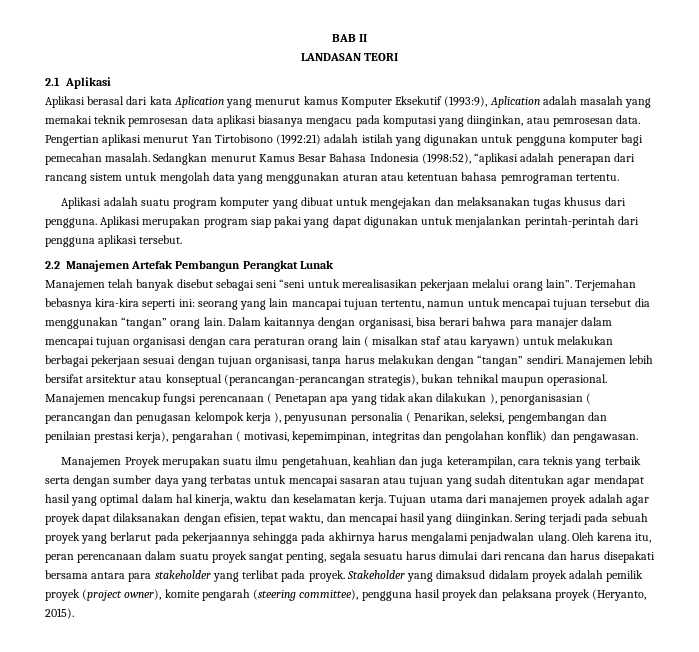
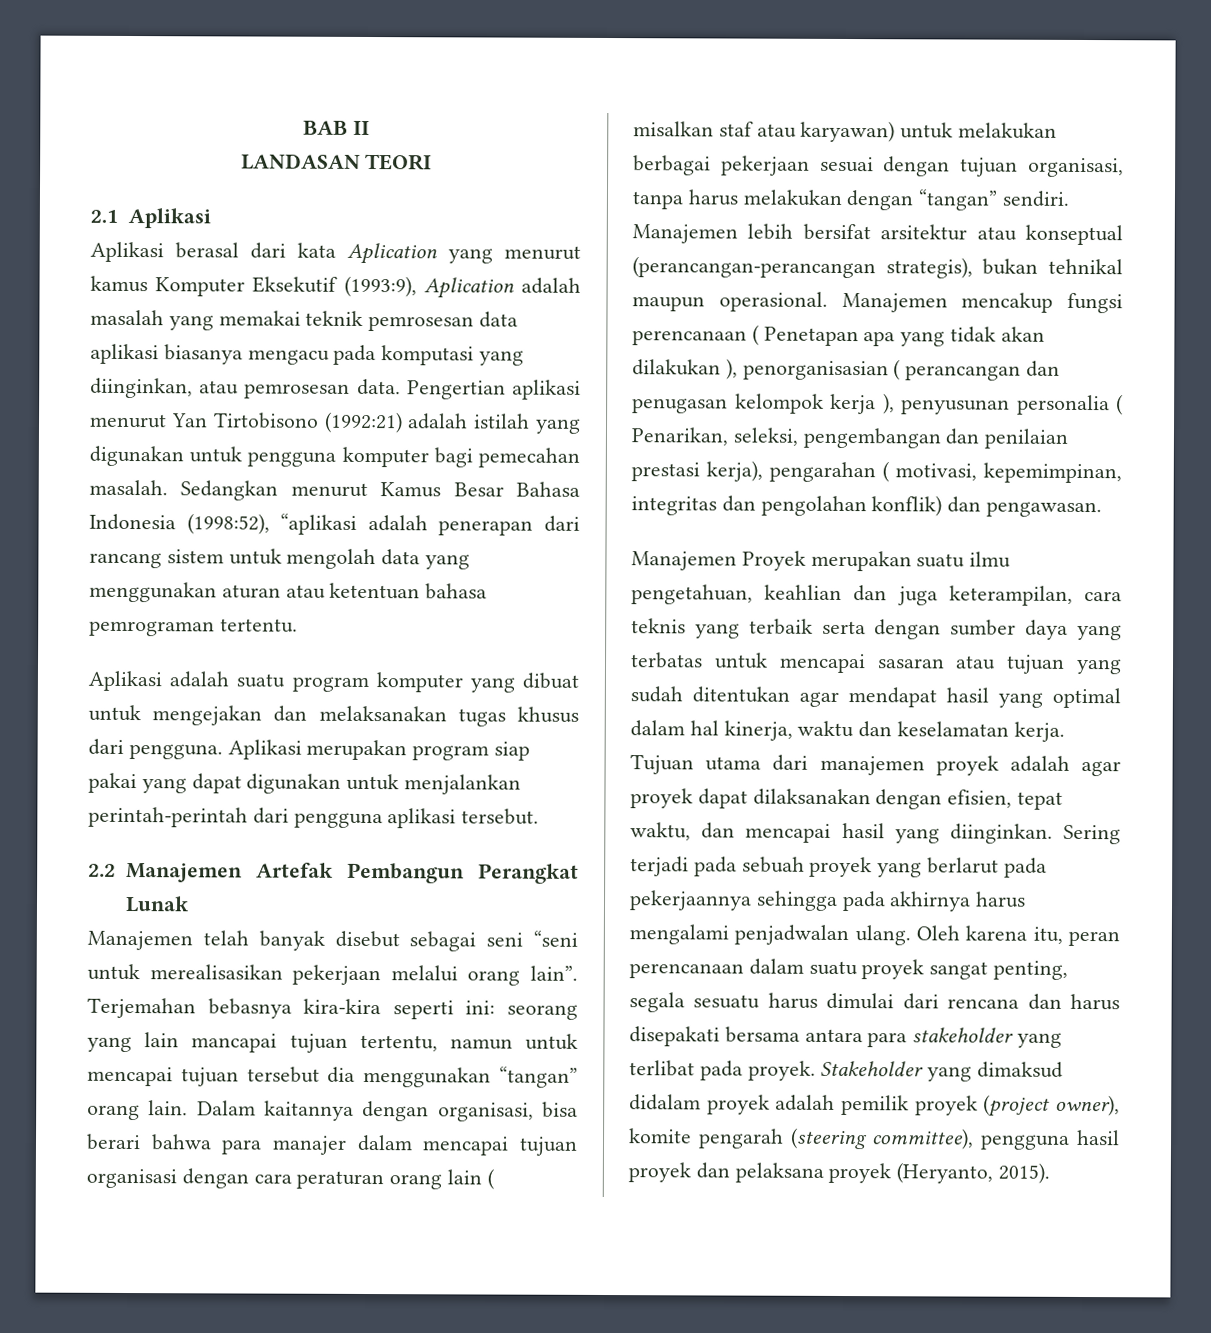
[469,336,520,348] karyawn) -> [800,120,896,143] karyawan)

